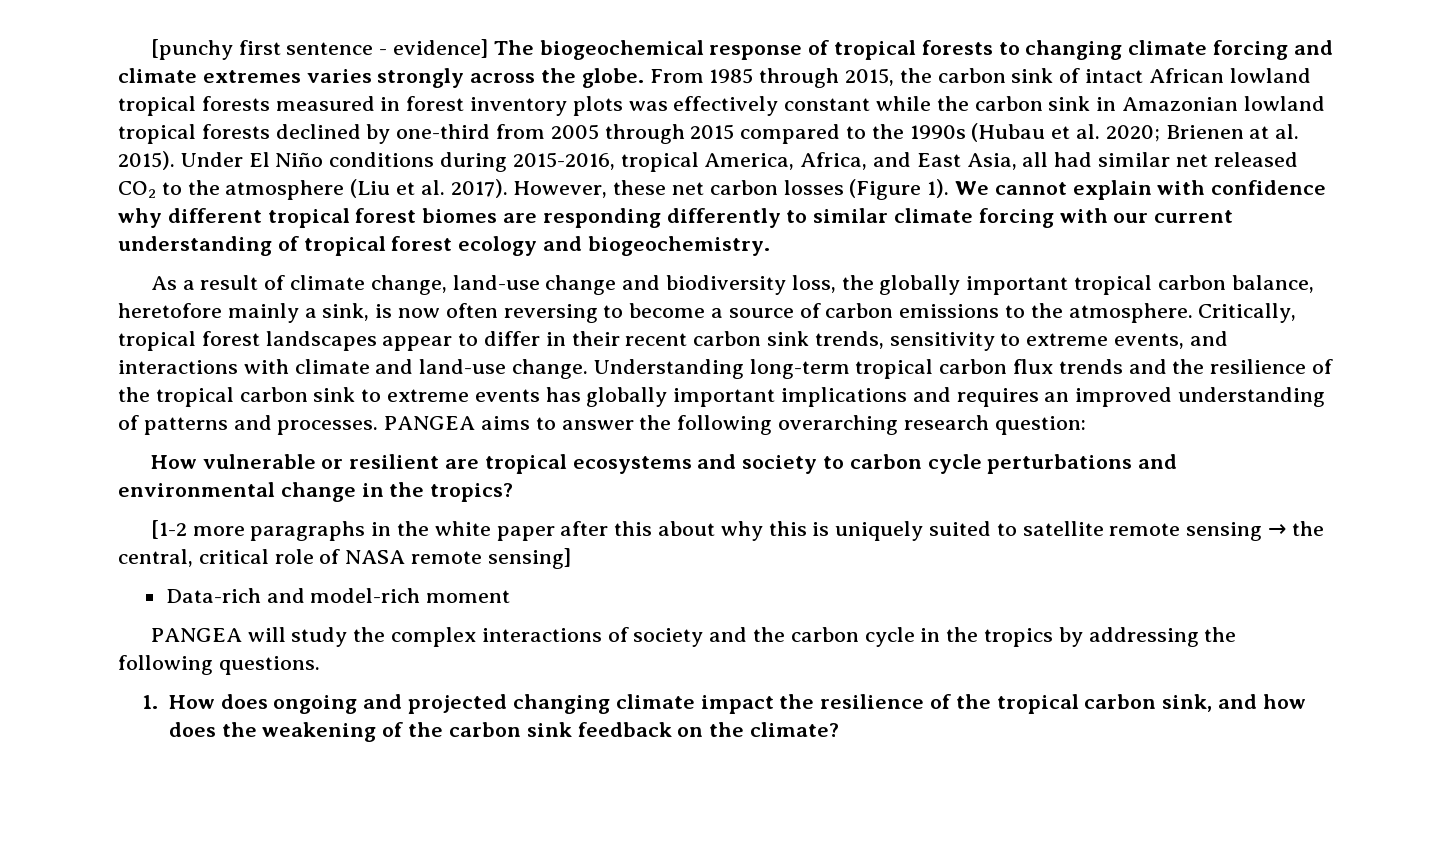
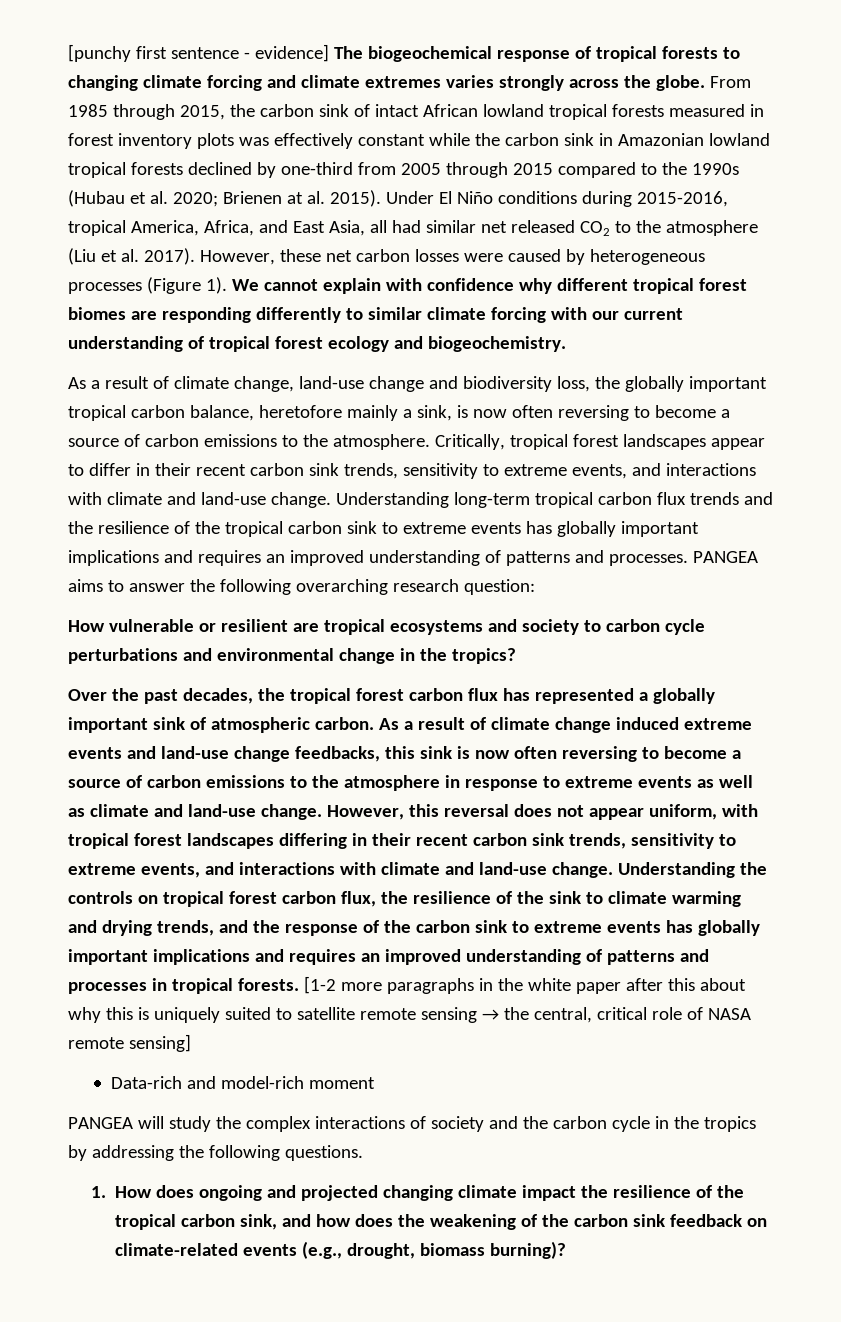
(844, 187) none -> [463,249,705,265] [68,282,142,294] were caused by heterogeneous processes
(514, 492) none -> [68,688,715,704] [68,717,752,733] [68,746,741,762] [68,775,753,791] [68,804,758,820] [68,833,736,849] [68,862,767,878] [68,891,741,907] [68,920,760,936] [68,949,709,965] [68,978,299,994] Over the past decades, the tropical forest carbon flux has represented a globally important sink of atmospheric carbon. As a result of climate change induced extreme events and land-use change feedbacks, this sink is now often reversing to become a source of carbon emissions to the atmosphere in response to extreme events as well as climate and land-use change. However, this reversal does not appear uniform, with tropical forest landscapes differing in their recent carbon sink trends, sensitivity to extreme events, and interactions with climate and land-use change. Understanding the controls on tropical forest carbon flux, the resilience of the sink to climate warming and drying trends, and the response of the carbon sink to extreme events has globally important implications and requires an improved understanding of patterns and processes in tropical forests.
[709,722,839,737] the climate? -> [114,1241,566,1259] climate-related events (e.g., drought, biomass burning)?

